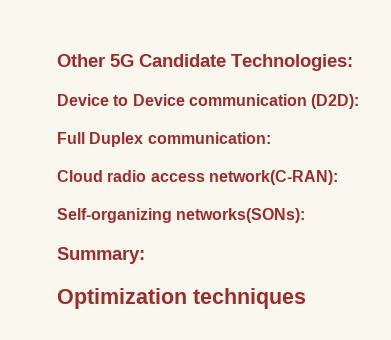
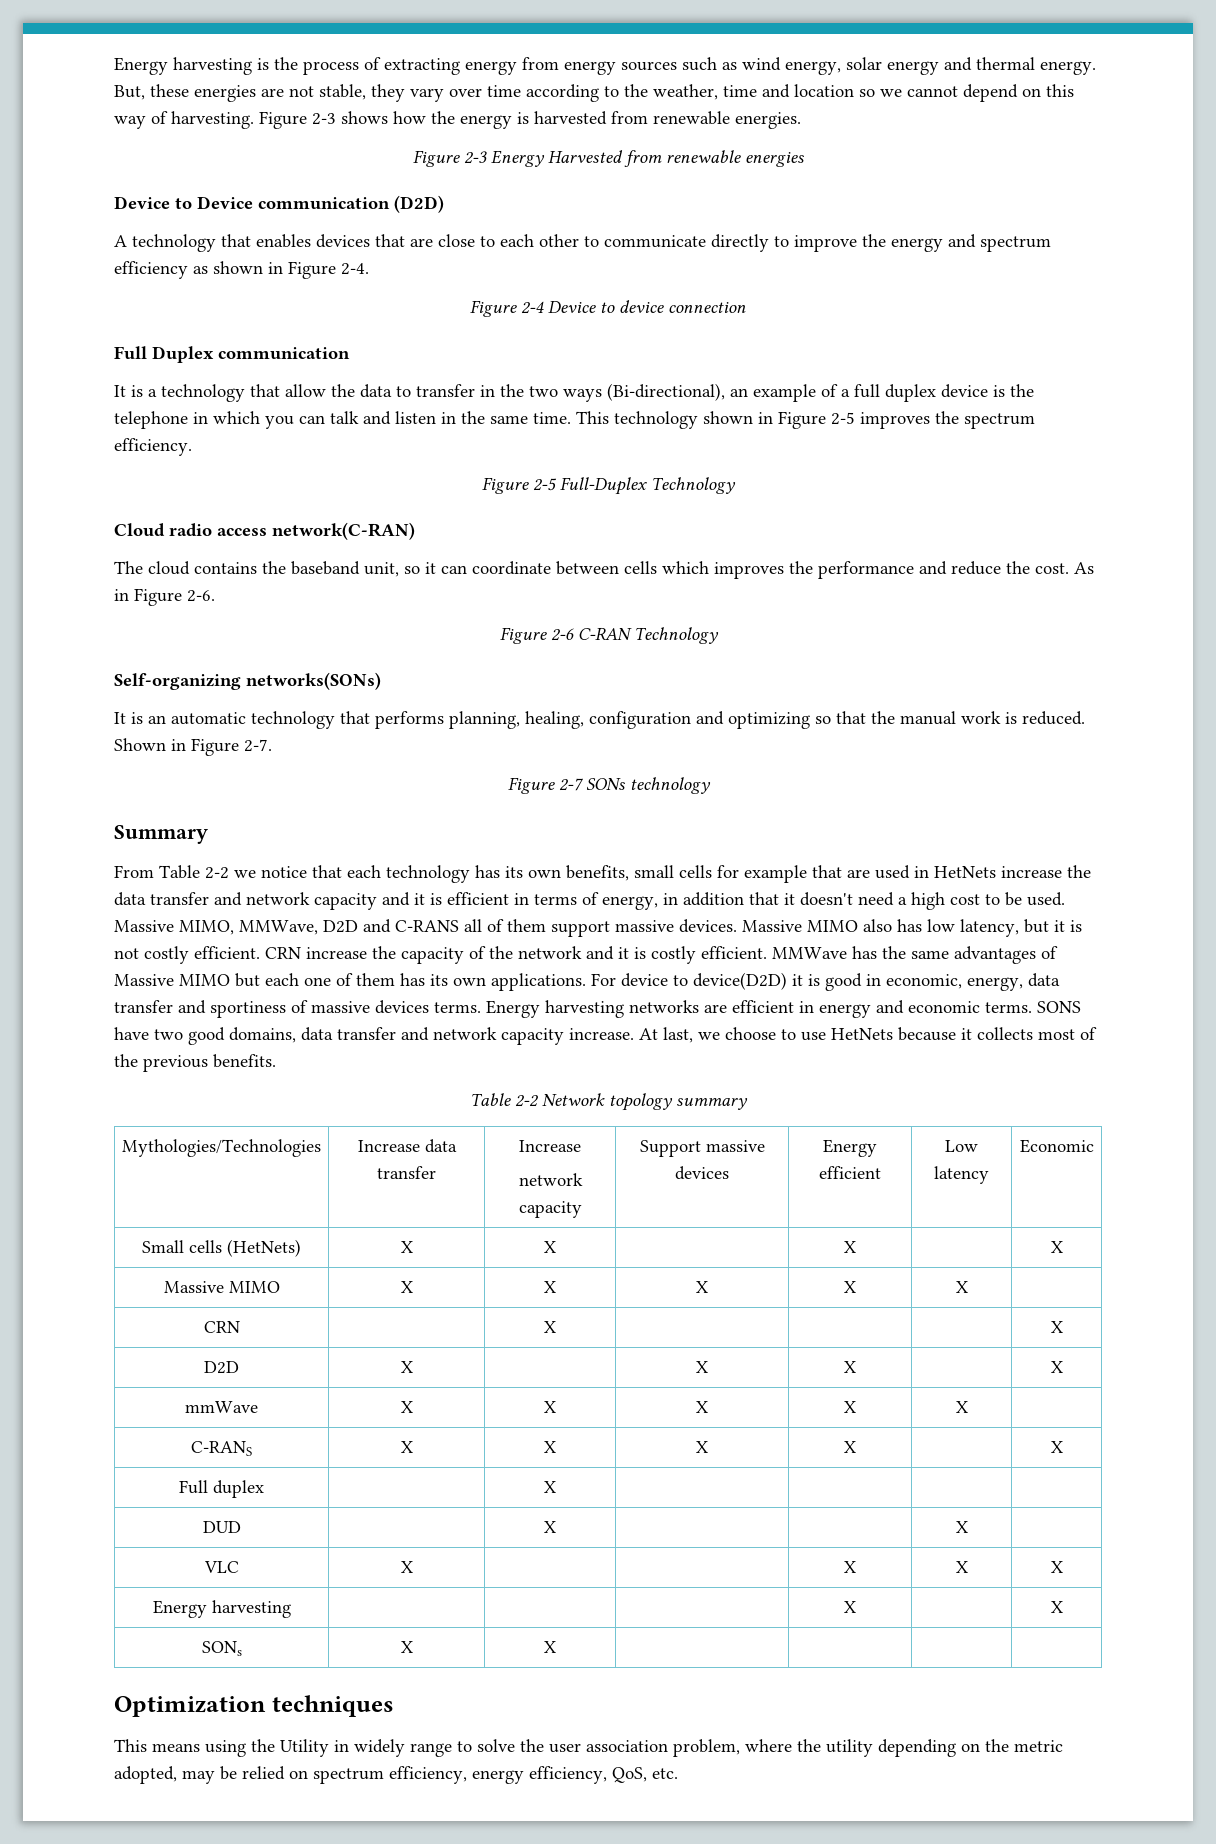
[57,54,353,71] [57,94,360,109] [57,132,271,147] [57,170,338,185] [57,208,306,223] [57,247,145,264] [57,288,306,309] Other 5G Candidate Technologies: // Device to Device communication (D2D): // Full Duplex communication: // Cloud radio access network(C-RAN): // Self-organizing networks(SONs): // Summary: // Optimization techniques -> [114,57,1096,75] [114,84,1074,102] [114,111,801,129] [412,150,804,167] [114,195,444,213] [114,234,1051,252] [114,261,369,279] [470,300,746,317] [114,346,350,363] [114,383,1034,402] [114,411,1035,429] [114,438,192,456] [482,477,736,495] [114,522,415,540] [114,561,1094,579] [114,588,215,606] [499,627,719,644] [114,672,381,690] [114,711,1085,729] [114,738,272,756] [507,777,711,794] [114,825,208,844] [114,865,1091,883] [114,892,1065,910] [114,919,1082,937] [114,946,1058,964] [114,972,1060,991] [114,1000,1081,1018] [114,1027,1097,1045] [114,1054,276,1072] [470,1093,748,1111] [122,1139,321,1157] [357,1139,457,1153] [377,1166,436,1179] [519,1140,581,1152] [518,1173,583,1186] [518,1201,582,1218] [639,1140,765,1157] [675,1166,729,1180] [823,1139,877,1157] [819,1166,881,1179] [945,1140,978,1152] [934,1166,989,1184] [1019,1139,1094,1153] [142,1239,301,1257] [400,1241,413,1253] [544,1241,556,1253] [844,1241,856,1253] [1050,1241,1063,1253] [163,1281,280,1293] [400,1281,413,1293] [544,1281,556,1293] [696,1281,708,1293] [844,1281,856,1293] [955,1281,968,1293] [203,1321,240,1333] [544,1321,556,1333] [1050,1321,1063,1333] [204,1361,239,1374] [400,1361,413,1373] [696,1361,708,1373] [844,1361,856,1373] [1050,1361,1063,1373] [185,1401,258,1413] [400,1401,413,1413] [544,1401,556,1413] [696,1401,708,1413] [844,1401,856,1413] [955,1401,968,1413] [191,1441,252,1456] [400,1441,413,1453] [544,1441,556,1453] [696,1441,708,1453] [844,1441,856,1453] [1050,1441,1063,1453] [179,1480,264,1498] [544,1481,556,1493] [202,1521,241,1533] [544,1521,556,1533] [955,1521,968,1533] [203,1561,239,1573] [400,1561,413,1573] [844,1561,856,1573] [955,1561,968,1573] [1050,1561,1063,1573] [152,1600,291,1618] [844,1601,856,1613] [1050,1601,1063,1613] [201,1641,242,1656] [400,1641,413,1653] [544,1641,556,1653] [114,1695,394,1717] [114,1739,1063,1757] [114,1766,678,1784] Energy harvesting is the process of extracting energy from energy sources such as wind energy, solar energy and thermal energy. But, these energies are not stable, they vary over time according to the weather, time and location so we cannot depend on this way of harvesting. Figure 2-3 shows how the energy is harvested from renewable energies. // Figure 2-3 Energy Harvested from renewable energies // Device to Device communication (D2D) // A technology that enables devices that are close to each other to communicate directly to improve the energy and spectrum efficiency as shown in Figure 2-4. // Figure 2-4 Device to device connection // Full Duplex communication // It is a technology that allow the data to transfer in the two ways (Bi-directional), an example of a full duplex device is the telephone in which you can talk and listen in the same time. This technology shown in Figure 2-5 improves the spectrum efficiency. // Figure 2-5 Full-Duplex Technology // Cloud radio access network(C-RAN) // The cloud contains the baseband unit, so it can coordinate between cells which improves the performance and reduce the cost. As in Figure 2-6. // Figure 2-6 C-RAN Technology // Self-organizing networks(SONs) // It is an automatic technology that performs planning, healing, configuration and optimizing so that the manual work is reduced. Shown in Figure 2-7. // Figure 2-7 SONs technology // Summary // From Table 2-2 we notice that each technology has its own benefits, small cells for example that are used in HetNets increase the data transfer and network capacity and it is efficient in terms of energy, in addition that it doesn't need a high cost to be used. Massive MIMO, MMWave, D2D and C-RANS all of them support massive devices. Massive MIMO also has low latency, but it is not costly efficient. CRN increase the capacity of the network and it is costly efficient. MMWave has the same advantages of Massive MIMO but each one of them has its own applications. For device to device(D2D) it is good in economic, energy, data transfer and sportiness of massive devices terms. Energy harvesting networks are efficient in energy and economic terms. SONS have two good domains, data transfer and network capacity increase. At last, we choose to use HetNets because it collects most of the previous benefits. // Table 2-2 Network topology summary // Mythologies/Technologies | Increase data transfer | Increase // network capacity | Support massive devices | Energy efficient | Low latency | Economic // Small cells (HetNets) | X | X | | X | | X // Massive MIMO | X | X | X | X | X | // CRN | | X | | | | X // D2D | X | | X | X | | X // mmWave | X | X | X | X | X | // C-RANS | X | X | X | X | | X // Full duplex | | X | | | | // DUD | | X | | | X | // VLC | X | | | X | X | X // Energy harvesting | | | | X | | X // SONs | X | X | | | | // Optimization techniques // This means using the Utility in widely range to solve the user association problem, where the utility depending on the metric adopted, may be relied on spectrum efficiency, energy efficiency, QoS, etc.

